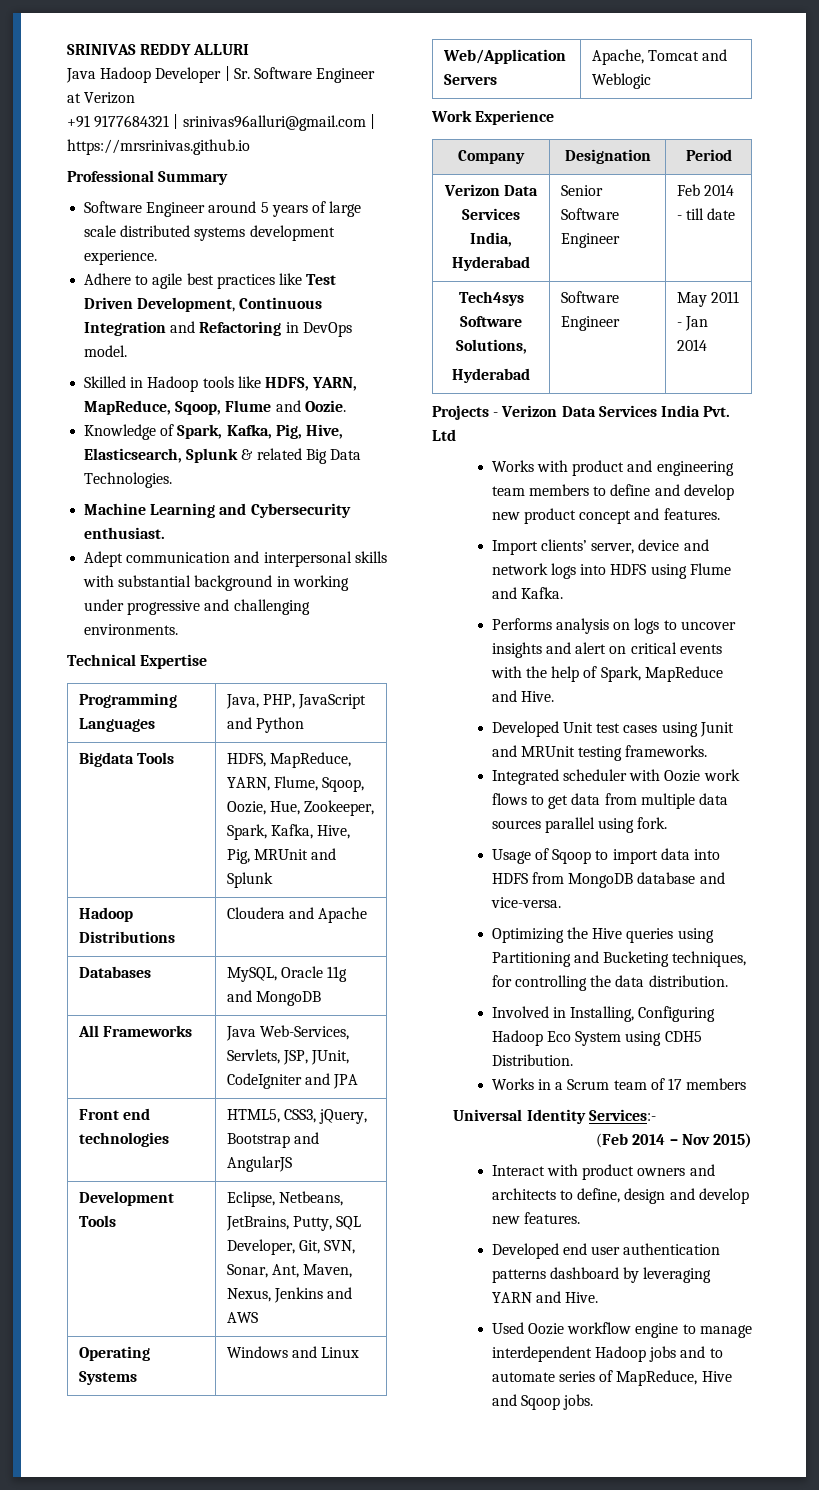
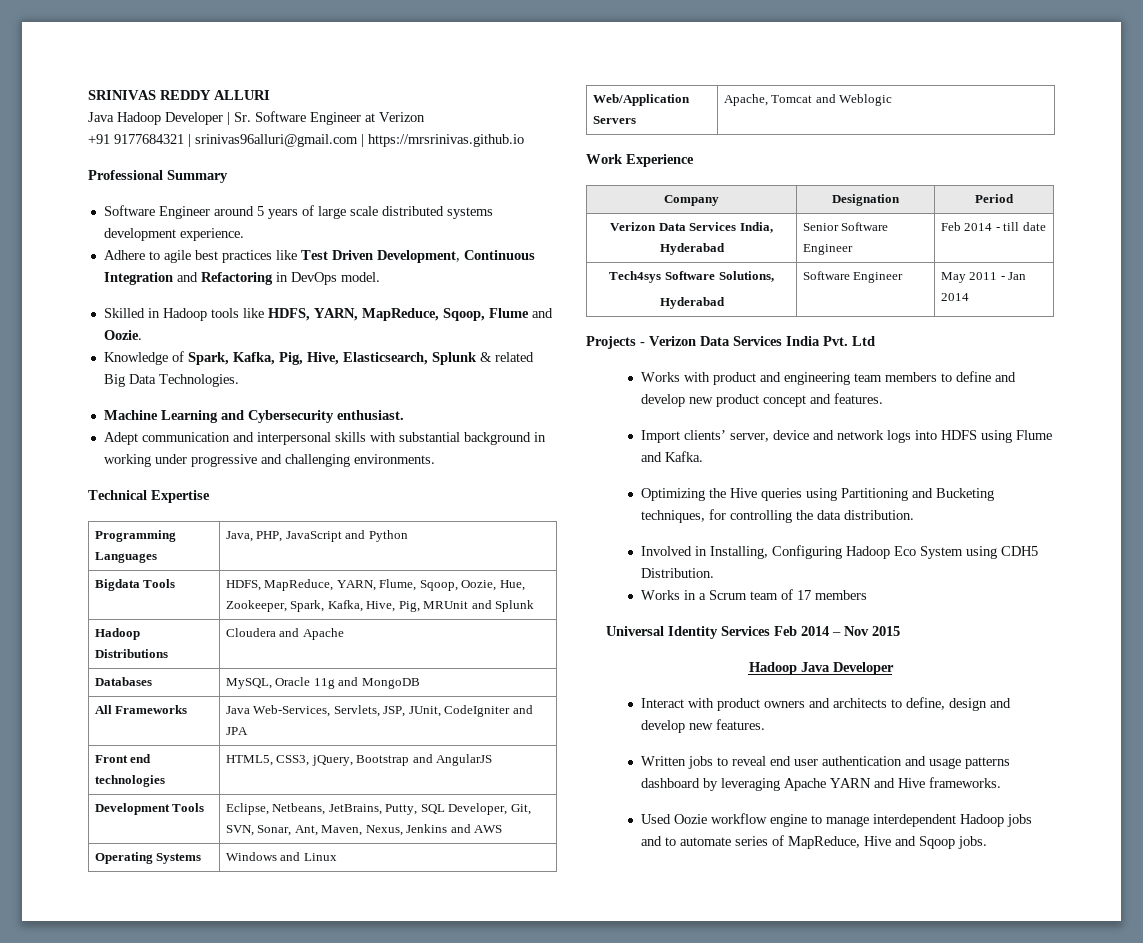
[491,618,736,634] [491,642,722,658] [490,666,723,682] [491,690,555,702] [491,721,734,737] [491,745,708,761] [491,769,740,785] [491,793,729,809] [491,817,668,833] [491,848,721,864] [491,872,725,888] [490,897,561,908] // Performs analysis on logs to uncover insights and alert on critical events with the help of Spark, MapReduce and Hive. // Developed Unit test cases using Junit and MRUnit testing frameworks. // Integrated scheduler with Oozie work flows to get data from multiple data sources parallel using fork. // Usage of Sqoop to import data into HDFS from MongoDB database and vice-versa. -> (704, 456) none
[588,1109,656,1121] [596,1133,629,1148] Services:- // (Feb -> [720,626,797,636] Services Feb
[713,1133,752,1148] 2015) -> [871,626,900,636] [748,662,894,675] 2015 // Hadoop Java Developer
[491,1243,559,1259] Developed -> [641,756,767,769] Written jobs to reveal
(721, 1249) none -> [905,756,962,769] and usage
(712, 1275) none -> [784,778,827,791] Apache
[565,1292,599,1303] Hive. -> [898,777,1002,788] Hive frameworks.

